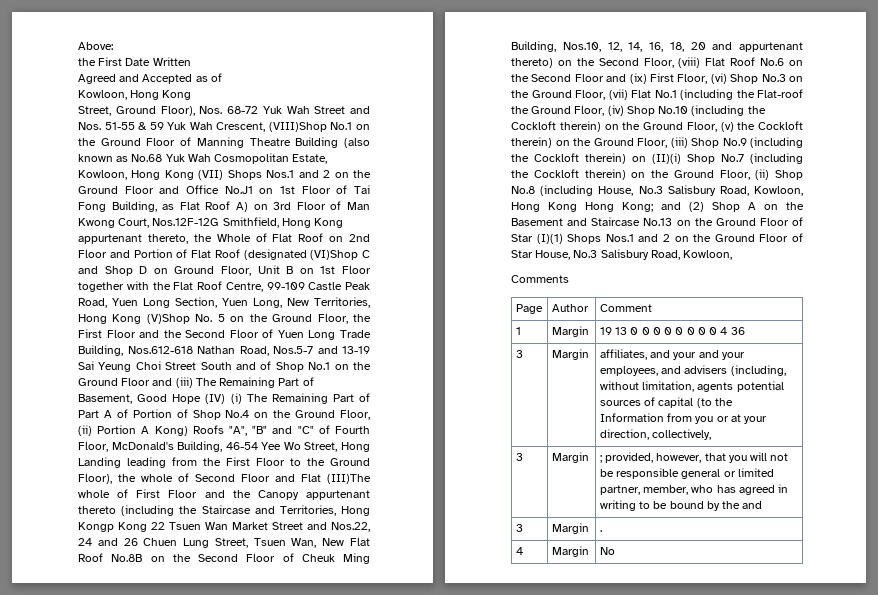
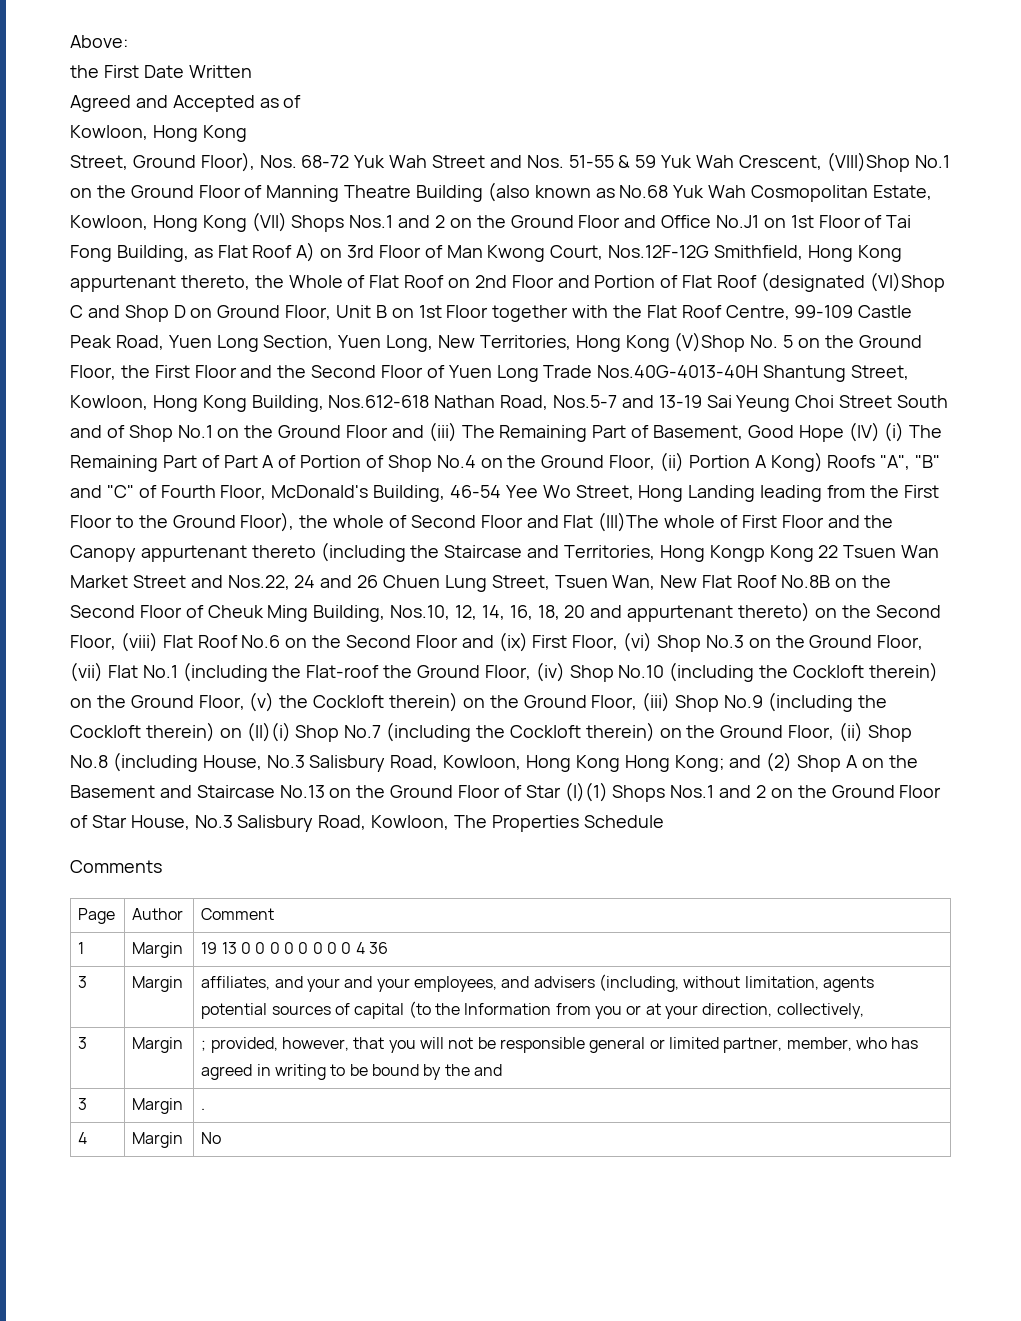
(371, 334) none -> [597,365,910,382] [70,395,247,412] Nos.40G-4013-40H Shantung Street, Kowloon, Hong Kong
(733, 255) none -> [454,815,664,832] The Properties Schedule

